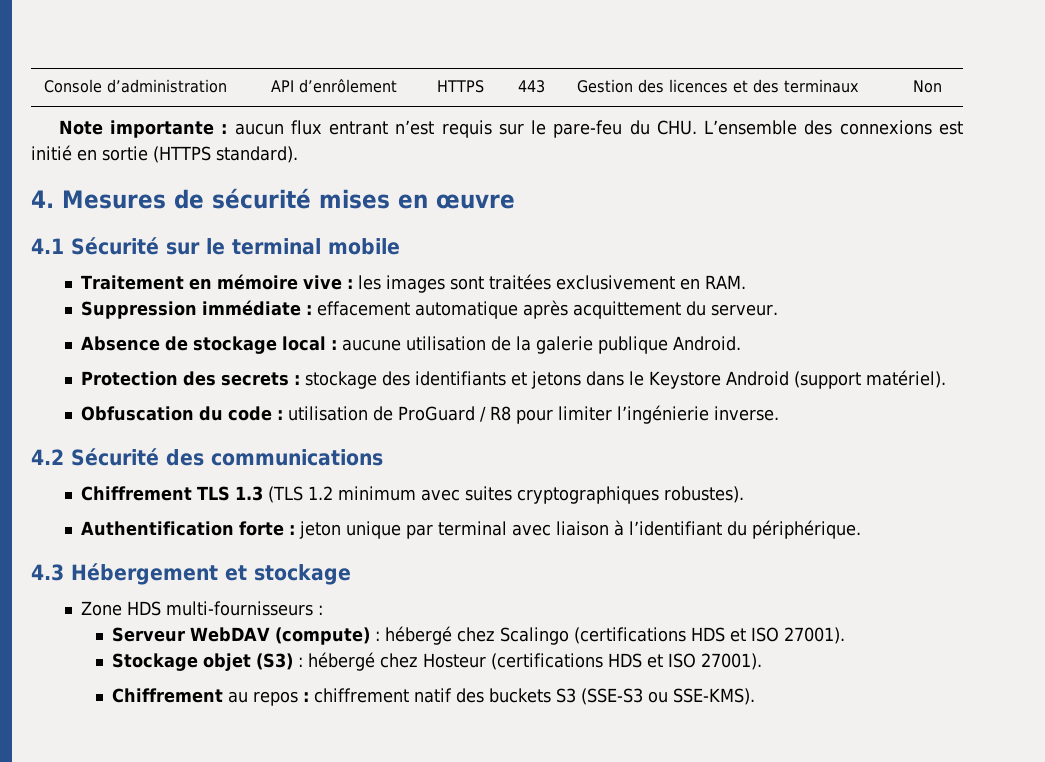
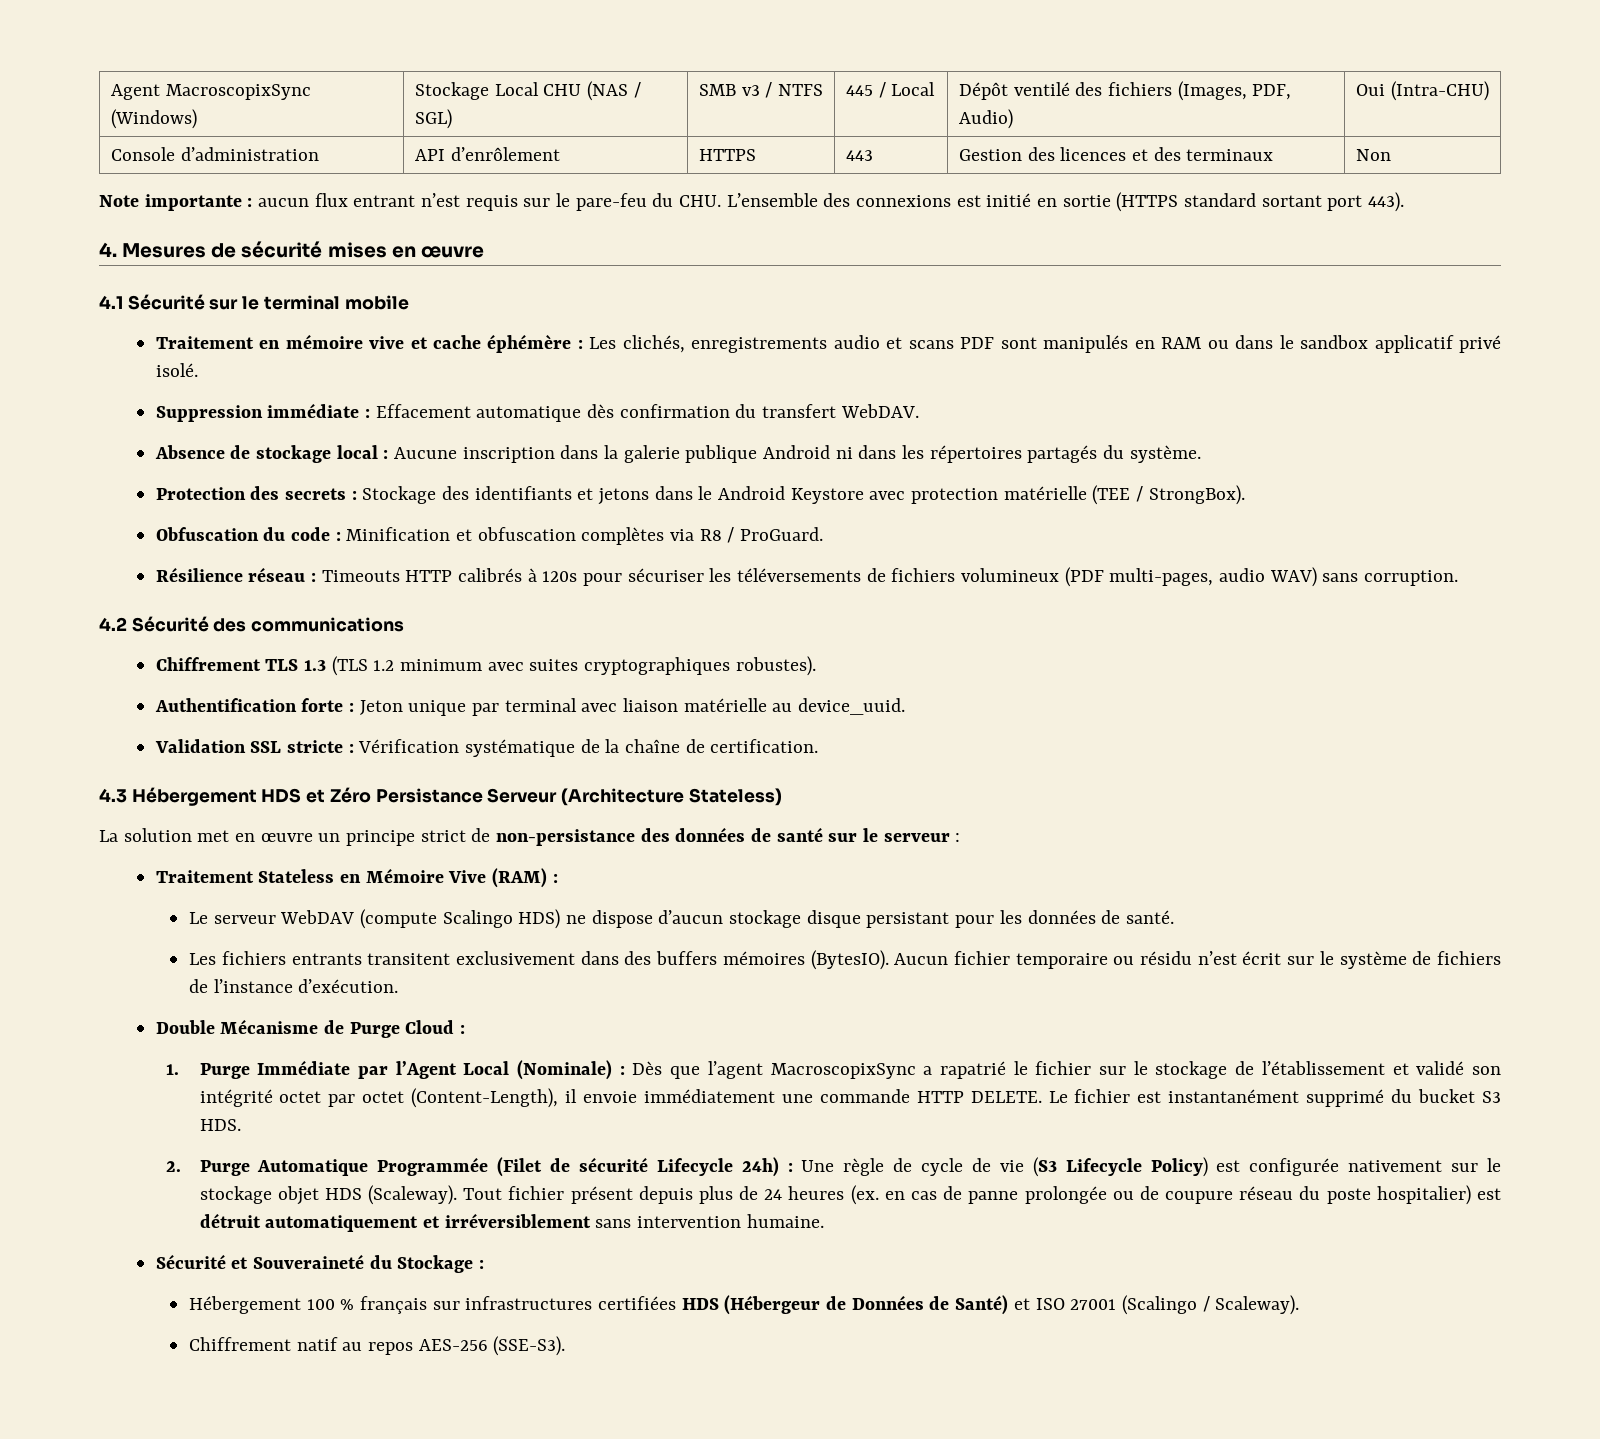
(44, 86) none -> [110,84,311,100] [110,109,197,129] [414,81,641,101] [414,109,452,129] [698,82,823,98] [845,82,936,98] [958,81,1292,101] [958,109,1013,129] [1355,81,1489,101] Agent MacroscopixSync (Windows) | Stockage Local CHU (NAS / SGL) | SMB v3 / NTFS | 445 / Local | Dépôt ventilé des fichiers (Images, PDF, Audio) | Oui (Intra-CHU) //
[216,146,298,163] standard). -> [1184,192,1405,212] standard sortant port 443).
[347,274,747,293] [81,300,779,319] : les images sont traitées exclusivement en RAM. // Suppression immédiate : effacement automatique après acquittement du serveur. -> [410,334,1501,353] [155,363,198,377] [155,403,919,422] et cache éphémère : Les clichés, enregistrements audio et scans PDF sont manipulés en RAM ou dans le sandbox applicatif privé isolé. // Suppression immédiate : Effacement automatique dès confirmation du transfert WebDAV.
[342,336,742,354] aucune utilisation de la galerie publique Android. -> [393,445,1201,463] Aucune inscription dans la galerie publique Android ni dans les répertoires partagés du système.
[305,371,378,389] stockage -> [362,486,437,504] Stockage
[649,370,947,389] [81,405,780,424] Keystore Android (support matériel). // Obfuscation du code : utilisation de ProGuard / R8 pour limiter l’ingénierie inverse. -> [717,485,1245,505] [155,527,823,545] [155,567,1459,587] Android Keystore avec protection matérielle (TEE / StrongBox). // Obfuscation du code : Minification et obfuscation complètes via R8 / ProGuard. // Résilience réseau : Timeouts HTTP calibrés à 120s pour sécuriser les téléversements de fichiers volumineux (PDF multi-pages, audio WAV) sans corruption.
[299,521,342,539] jeton -> [359,700,403,715] Jeton
[614,520,862,539] [31,563,351,585] [81,601,324,616] [112,626,846,645] [112,652,763,671] [112,688,224,703] à l’identifiant du périphérique. // 4.3 Hébergement et stockage // Zone HDS multi-fournisseurs : // Serveur WebDAV (compute) : hébergé chez Scalingo (certifications HDS et ISO 27001). // Stockage objet (S3) : hébergé chez Hosteur (certifications HDS et ISO 27001). // Chiffrement -> [683,698,905,715] [154,739,819,757] [99,787,782,806] [99,827,961,846] [155,868,558,888] [189,909,1174,929] [189,950,1502,970] [189,979,399,993] [155,1019,465,1038] [166,1060,1501,1080] [199,1088,1502,1108] [199,1119,241,1131] [166,1157,1501,1177] [199,1185,1502,1205] [199,1213,824,1232] [155,1254,484,1273] [189,1295,1300,1315] [189,1337,338,1351] matérielle au device_uuid. // Validation SSL stricte : Vérification systématique de la chaîne de certification. // 4.3 Hébergement HDS et Zéro Persistance Serveur (Architecture Stateless) // La solution met en œuvre un principe strict de non-persistance des données de santé sur le serveur : // Traitement Stateless en Mémoire Vive (RAM) : // Le serveur WebDAV (compute Scalingo HDS) ne dispose d’aucun stockage disque persistant pour les données de santé. // Les fichiers entrants transitent exclusivement dans des buffers mémoires (BytesIO). Aucun fichier temporaire ou résidu n’est écrit sur le système de fichiers de l’instance d’exécution. // Double Mécanisme de Purge Cloud : // 1. Purge Immédiate par l’Agent Local (Nominale) : Dès que l’agent MacroscopixSync a rapatrié le fichier sur le stockage de l’établissement et validé son intégrité octet par octet (Content-Length), il envoie immédiatement une commande HTTP DELETE. Le fichier est instantanément supprimé du bucket S3 HDS. // 2. Purge Automatique Programmée (Filet de sécurité Lifecycle 24h) : Une règle de cycle de vie (S3 Lifecycle Policy) est configurée nativement sur le stockage objet HDS (Scaleway). Tout fichier présent depuis plus de 24 heures (ex. en cas de panne prolongée ou de coupure réseau du poste hospitalier) est détruit automatiquement et irréversiblement sans intervention humaine. // Sécurité et Souveraineté du Stockage : // Hébergement 100 % français sur infrastructures certifiées HDS (Hébergeur de Données de Santé) et ISO 27001 (Scalingo / Scaleway). // Chiffrement natif
[303,688,756,705] : chiffrement natif des buckets S3 (SSE-S3 ou SSE-KMS). -> [418,1336,566,1356] AES-256 (SSE-S3).

